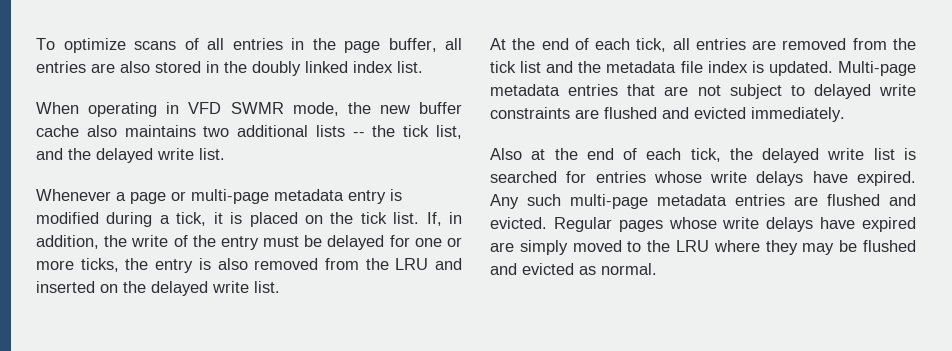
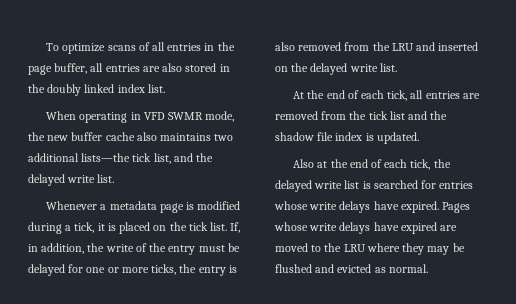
[315,125,396,137] lists -- the -> [81,153,131,162] lists—the
[130,189,386,204] page or multi-page metadata entry -> [109,201,184,213] metadata page
[606,61,677,73] metadata -> [275,132,314,141] shadow
[838,61,916,76] [490,84,916,99] [490,107,845,122] Multi-page metadata entries that are not subject to delayed write constraints are flushed and evicted immediately. -> (419, 138) none
[490,194,916,209] [490,217,663,232] Any such multi-page metadata entries are flushed and evicted. Regular pages -> [442,202,471,213] Pages
[519,240,568,255] simply -> (458, 228) none

